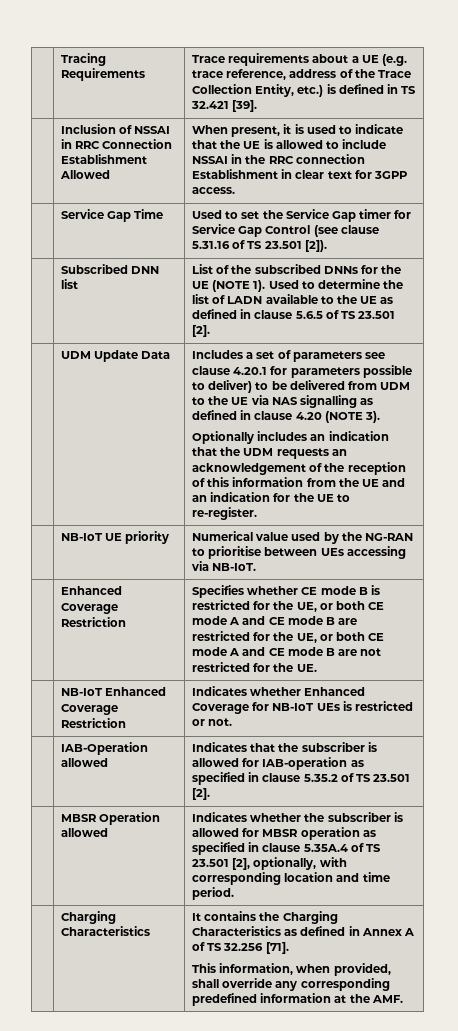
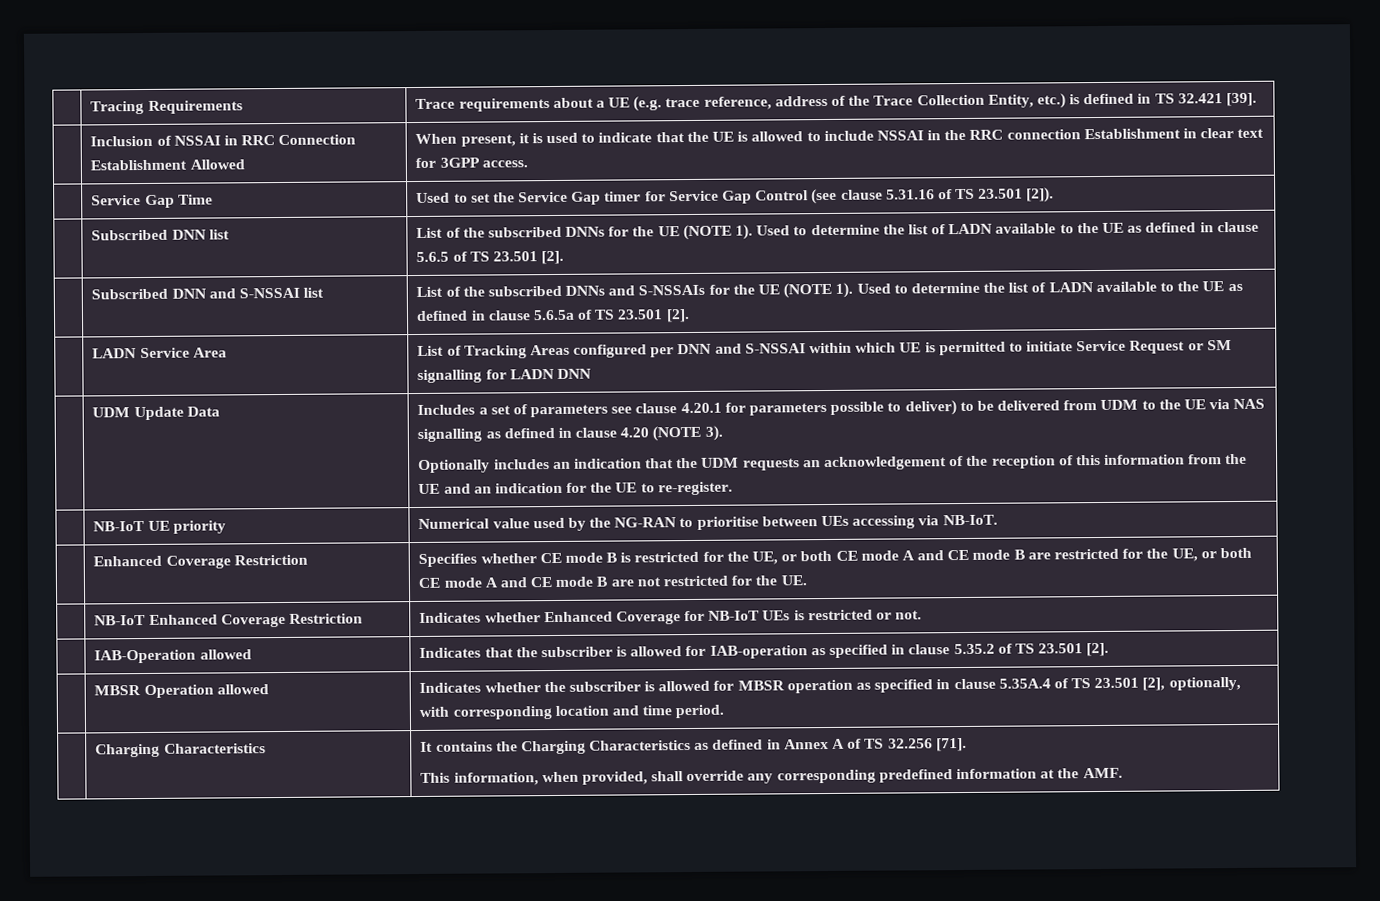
(211, 331) none -> [91,287,325,300] [416,281,1243,299] [416,309,690,323] [92,347,227,359] [417,340,1232,359] [417,368,591,383] // | Subscribed DNN and S-NSSAI list | List of the subscribed DNNs and S-NSSAIs for the UE (NOTE 1). Used to determine the list of LADN available to the UE as defined in clause 5.6.5a of TS 23.501 [2]. // | LADN Service Area | List of Tracking Areas configured per DNN and S-NSSAI within which UE is permitted to initiate Service Request or SM signalling for LADN DNN

